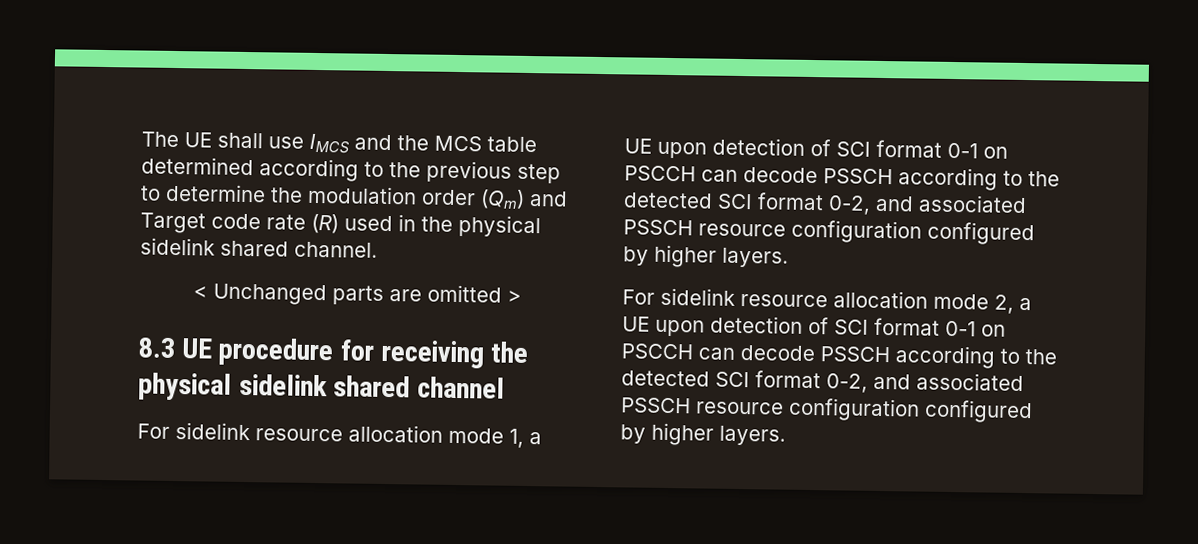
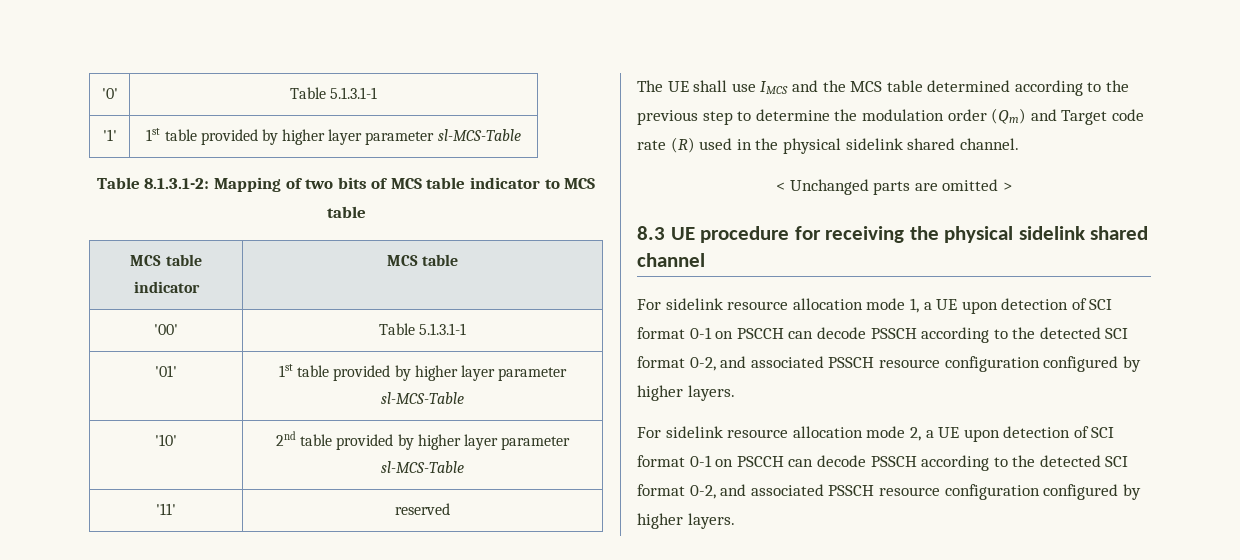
(141, 139) none -> [101,88,118,99] [289,87,378,99] [102,129,117,141] [146,128,521,145] [96,177,596,192] [326,206,366,218] [130,254,202,266] [133,281,200,293] [386,254,459,266] [154,324,178,335] [378,323,467,335] [155,365,177,377] [278,364,568,381] [380,392,464,404] [155,434,177,446] [275,431,571,450] [380,461,464,473] [156,503,176,515] [394,503,450,515] '0' | Table 5.1.3.1-1 // '1' | 1st table provided by higher layer parameter sl-MCS-Table // Table 8.1.3.1-2: Mapping of two bits of MCS table indicator to MCS table // MCS table indicator | MCS table // '00' | Table 5.1.3.1-1 // '01' | 1st table provided by higher layer parameter sl-MCS-Table // '10' | 2nd table provided by higher layer parameter sl-MCS-Table // '11' | reserved //

